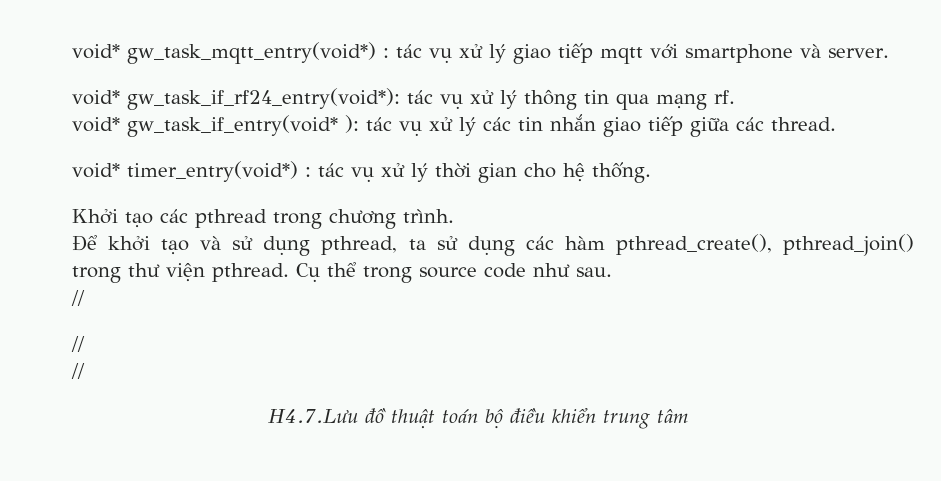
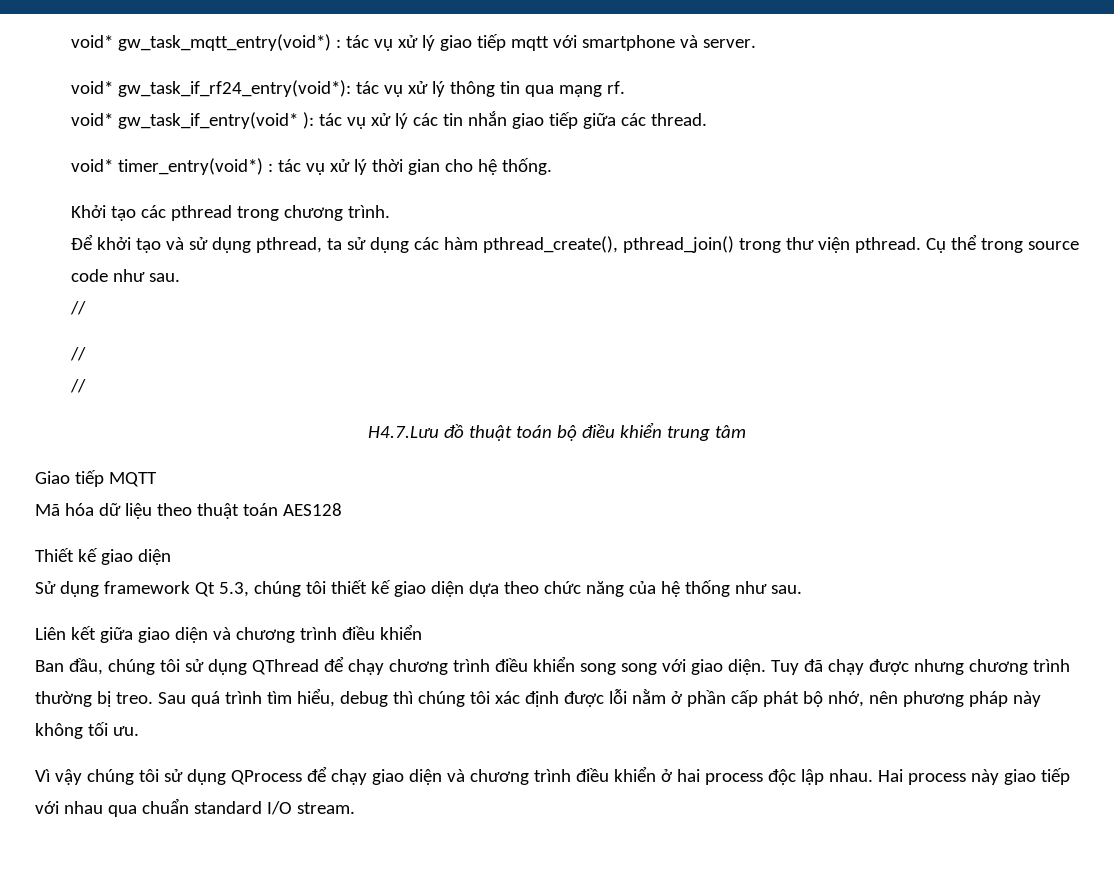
(688, 416) none -> [35,470,157,487] [35,503,342,519] [35,548,171,565] [35,580,802,597] [35,624,422,643] [35,656,1070,675] [35,688,1041,707] [35,722,139,739] [35,766,1070,785] [35,798,355,817] // Giao tiếp MQTT // Mã hóa dữ liệu theo thuật toán AES128 // Thiết kế giao diện // Sử dụng framework Qt 5.3, chúng tôi thiết kế giao diện dựa theo chức năng của hệ thống như sau. // Liên kết giữa giao diện và chương trình điều khiển // Ban đầu, chúng tôi sử dụng QThread để chạy chương trình điều khiển song song với giao diện. Tuy đã chạy được nhưng chương trình thường bị treo. Sau quá trình tìm hiểu, debug thì chúng tôi xác định được lỗi nằm ở phần cấp phát bộ nhớ, nên phương pháp này không tối ưu. // Vì vậy chúng tôi sử dụng QProcess để chạy giao diện và chương trình điều khiển ở hai process độc lập nhau. Hai process này giao tiếp với nhau qua chuẩn standard I/O stream.

